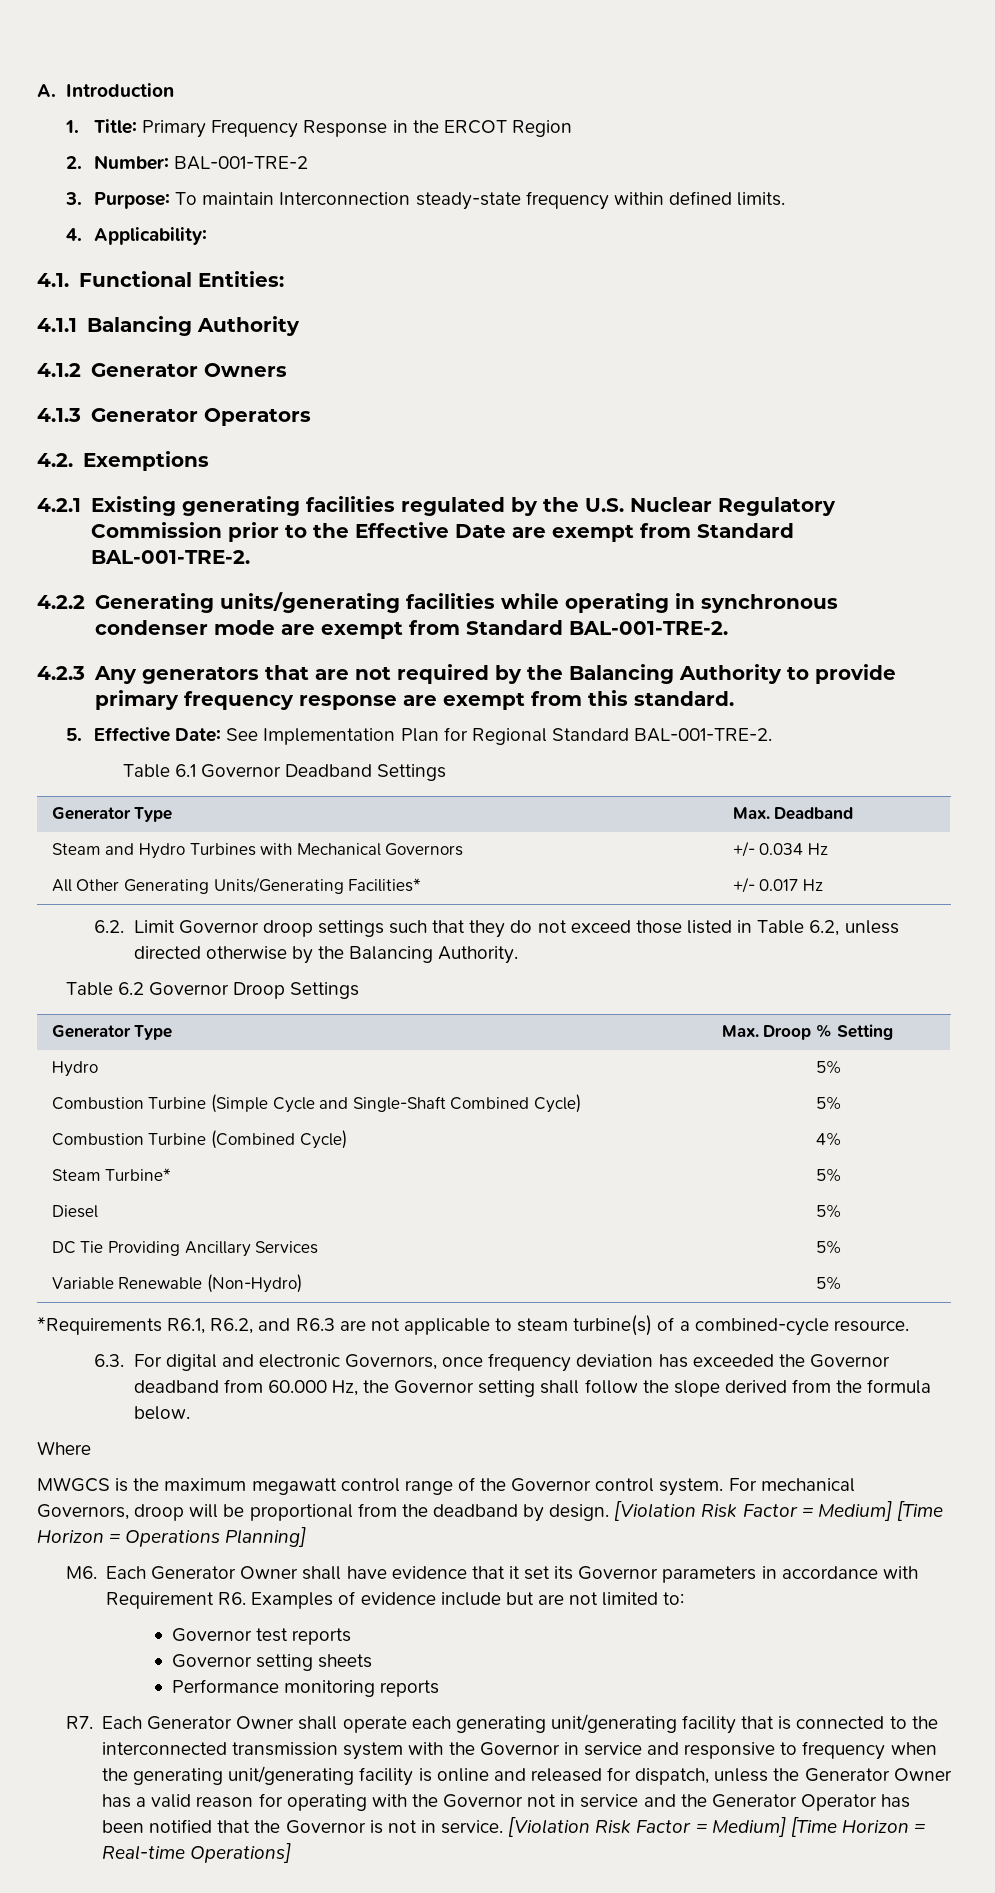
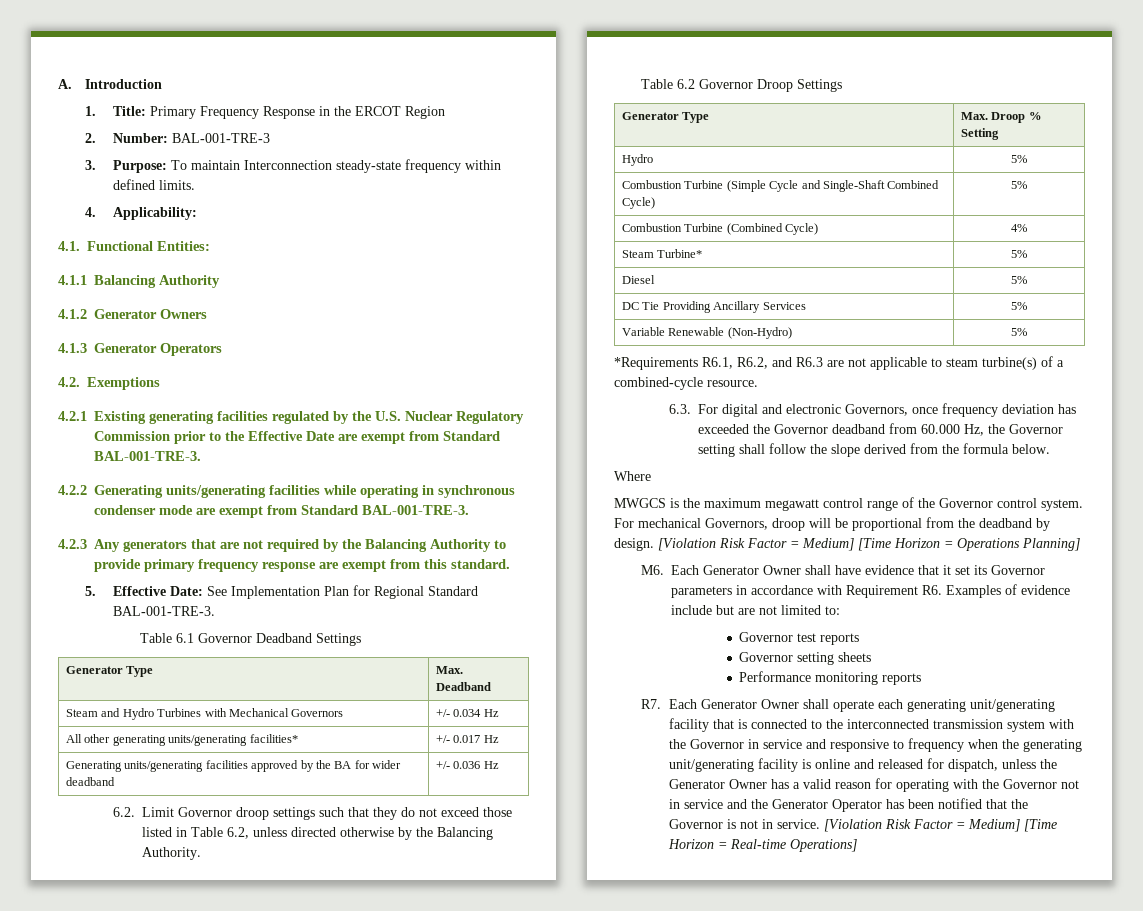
[174,156,309,170] BAL-001-TRE-2 -> [171,133,270,143] BAL-001-TRE-3
[90,550,250,564] BAL-001-TRE-2. -> [94,451,201,461] BAL-001-TRE-3.
[568,621,728,635] BAL-001-TRE-2. -> [362,505,469,515] BAL-001-TRE-3.
[634,728,773,742] BAL-001-TRE-2. -> [112,606,215,616] BAL-001-TRE-3.
[76,877,422,894] Other Generating Units/Generating Facilities* -> [84,734,298,746] other generating units/generating facilities*
(824, 885) none -> [66,760,402,772] [66,777,116,786] [436,761,499,769] // Generating units/generating facilities approved by the BA for wider deadband | +/- 0.036 Hz

